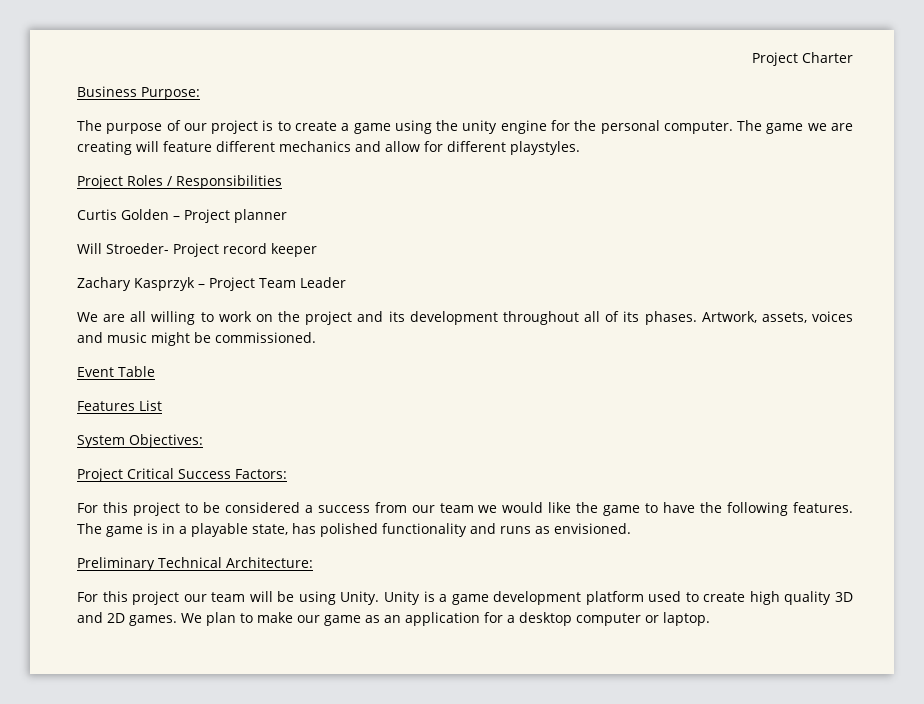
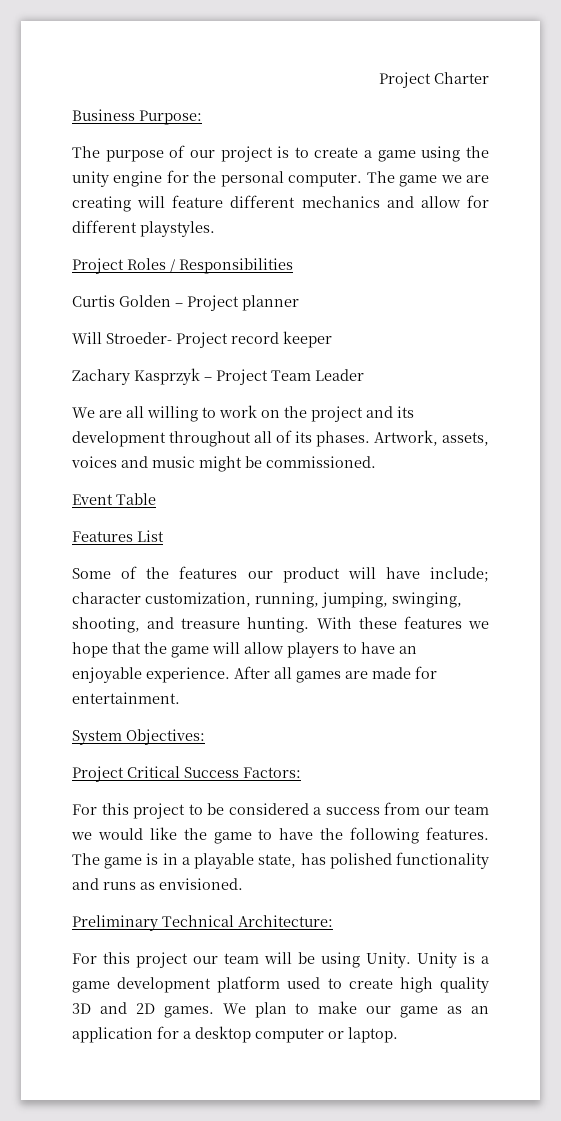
(162, 405) none -> [72,566,489,583] [72,592,462,608] [72,616,490,633] [72,642,417,658] [72,666,437,683] [72,692,180,704] // Some of the features our product will have include; character customization, running, jumping, swinging, shooting, and treasure hunting. With these features we hope that the game will allow players to have an enjoyable experience. After all games are made for entertainment.

